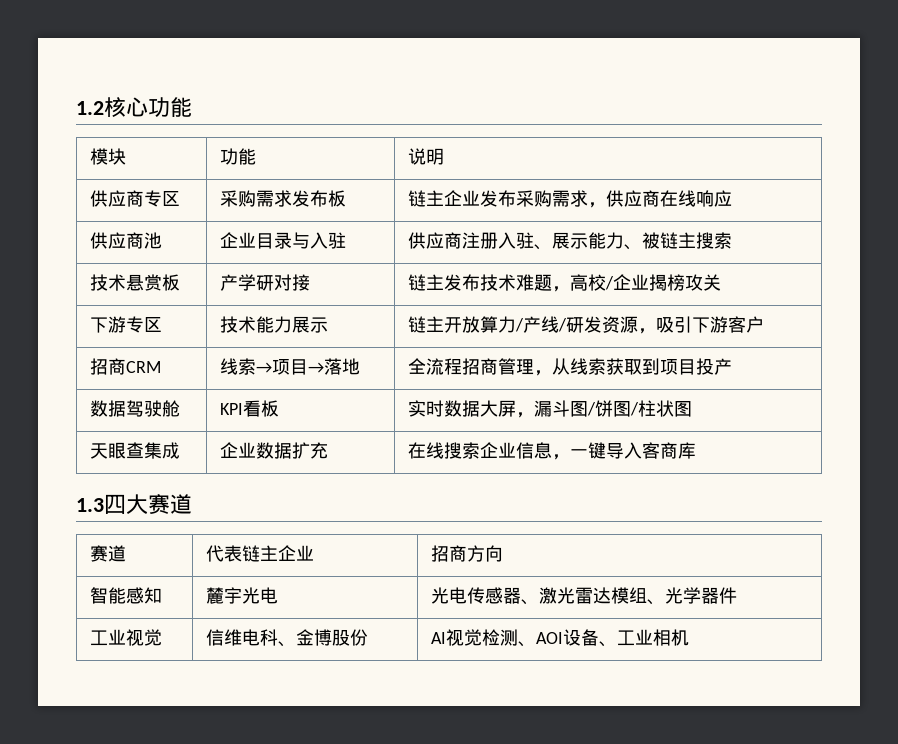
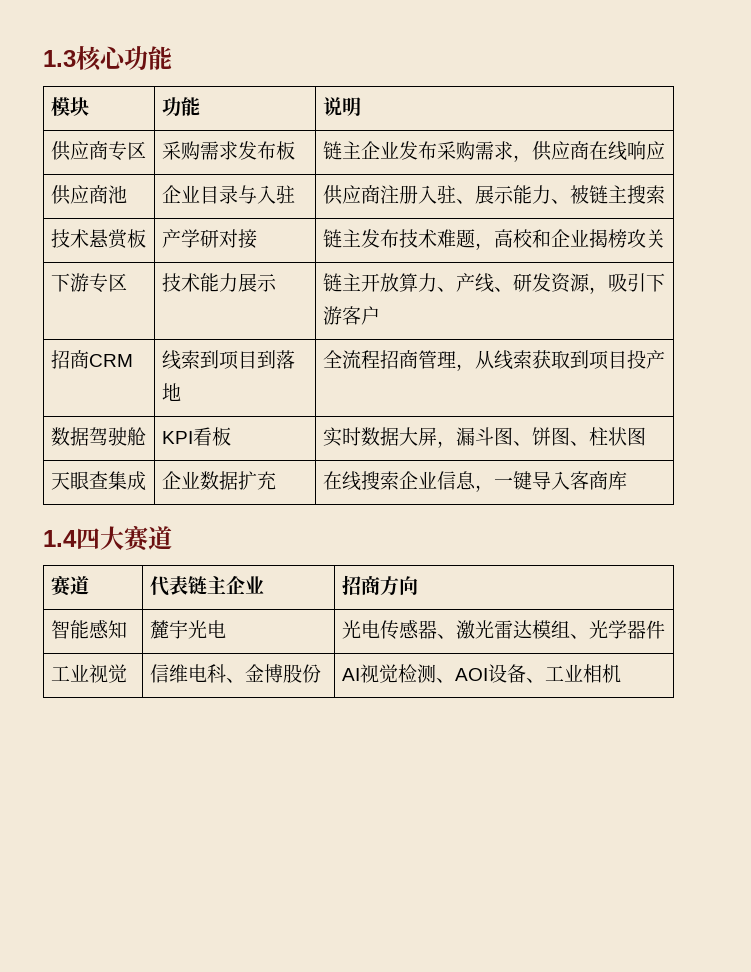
[76,101,104,115] 1.2 -> [43,50,76,67] 1.3
[604,276,614,290] / -> [531,229,551,248] 和
[514,316,567,333] /产线/ -> [436,273,513,293] 、产线、
[255,359,324,375] →项目→ -> [199,350,276,370] 到项目到
[586,400,639,417] /饼图/ -> [512,427,589,446] 、饼图、
[76,498,104,512] 1.3 -> [43,530,77,547] 1.4

